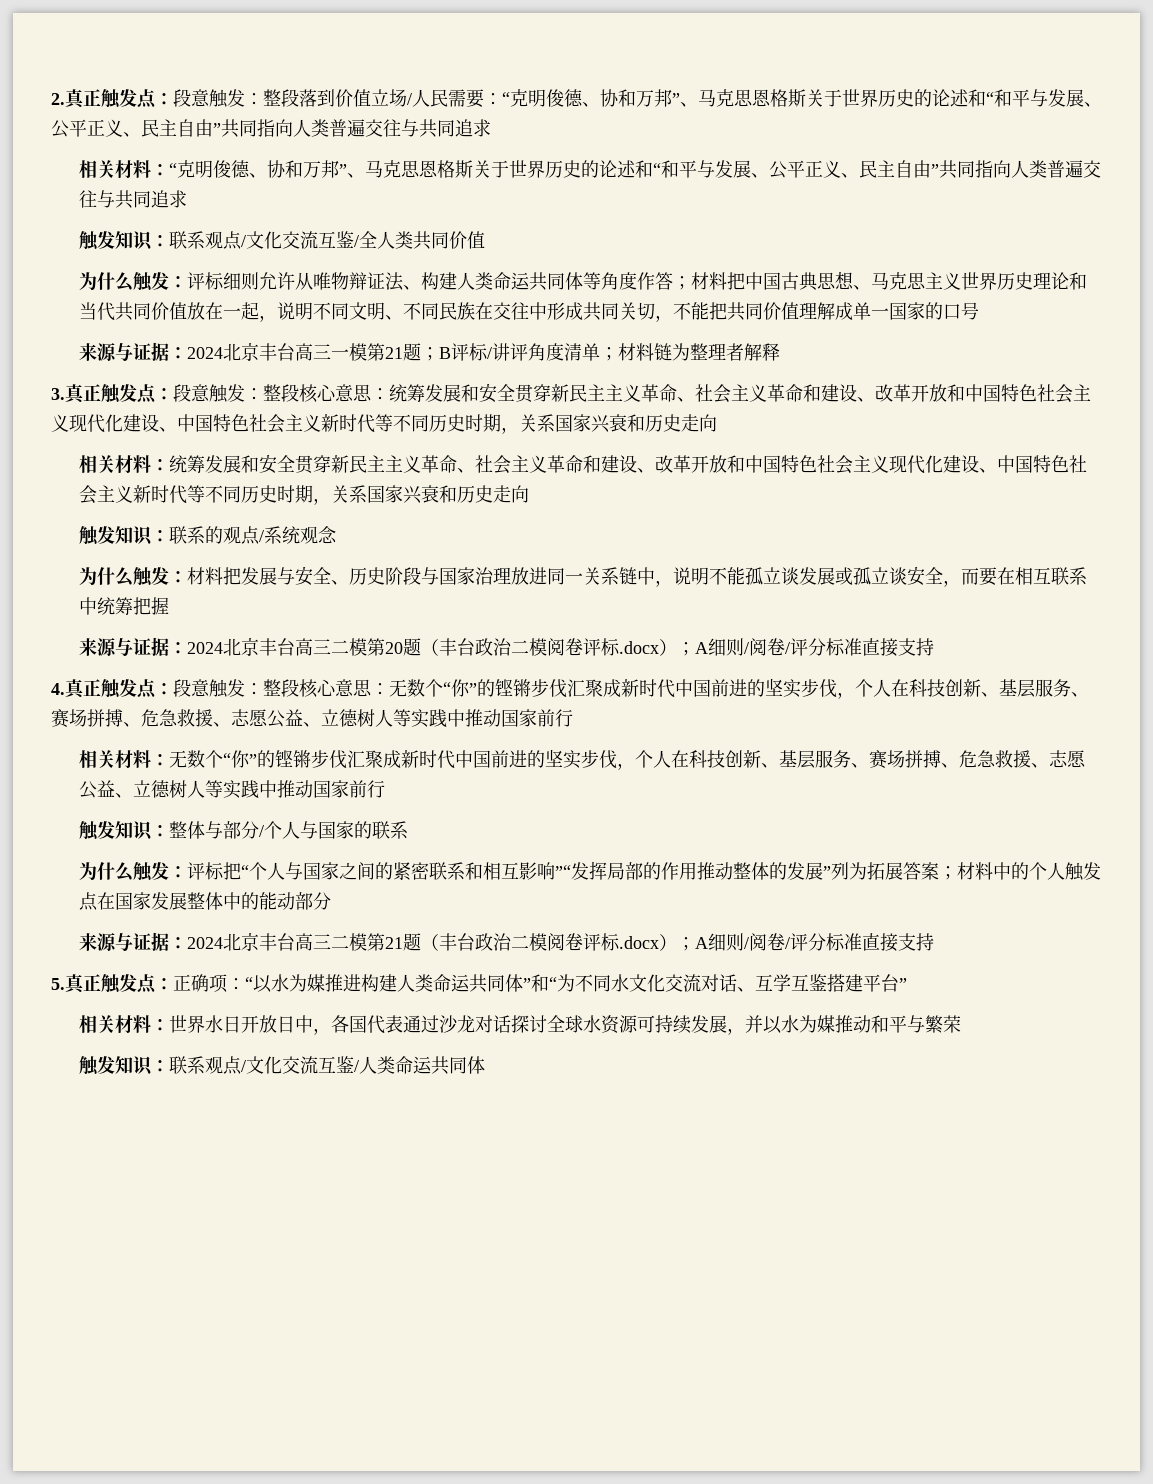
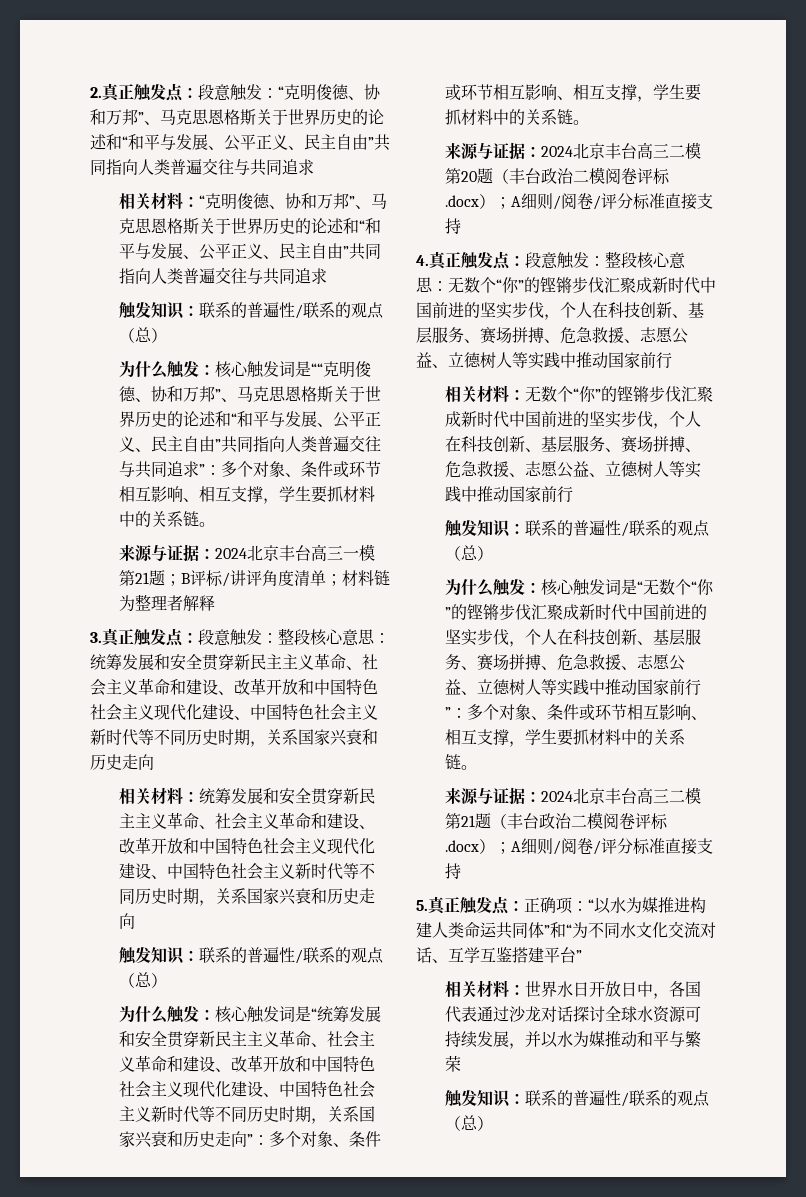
[263,89,502,108] 整段落到价值立场/人民需要： -> (278, 93) none
[205,231,486,250] [79,271,1088,292] [79,302,980,322] 观点/文化交流互鉴/全人类共同价值 // 为什么触发：评标细则允许从唯物辩证法、构建人类命运共同体等角度作答；材料把中国古典思想、马克思主义世界历史理论和当代共同价值放在一起，说明不同文明、不同民族在交往中形成共同关切，不能把共同价值理解成单一国家的口号 -> [230,302,384,319] [118,327,167,343] [118,361,371,379] [118,386,381,402] [118,411,381,428] [118,435,381,453] [118,461,381,478] [118,486,375,504] [118,511,215,527] 的普遍性/联系的观点（总） // 为什么触发：核心触发词是““克明俊德、协和万邦”、马克思恩格斯关于世界历史的论述和“和平与发展、公平正义、民主自由”共同指向人类普遍交往与共同追求”：多个对象、条件或环节相互影响、相互支撑，学生要抓材料中的关系链。
[223,526,338,545] [79,566,1088,587] [79,597,170,615] 观点/系统观念 // 为什么触发：材料把发展与安全、历史阶段与国家治理放进同一关系链中，说明不能孤立谈发展或孤立谈安全，而要在相互联系中统筹把握 -> [246,947,384,964] [118,972,167,988] [118,1006,381,1024] [118,1030,375,1048] [118,1055,375,1073] [118,1081,375,1098] [118,1106,375,1124] [118,1131,381,1148] [444,84,701,102] [444,109,589,126] 普遍性/联系的观点（总） // 为什么触发：核心触发词是“统筹发展和安全贯穿新民主主义革命、社会主义革命和建设、改革开放和中国特色社会主义现代化建设、中国特色社会主义新时代等不同历史时期，关系国家兴衰和历史走向”：多个对象、条件或环节相互影响、相互支撑，学生要抓材料中的关系链。
[169,821,409,839] [79,861,1102,882] [79,892,332,911] 整体与部分/个人与国家的联系 // 为什么触发：评标把“个人与国家之间的紧密联系和相互影响”“发挥局部的作用推动整体的发展”列为拓展答案；材料中的个人触发点在国家发展整体中的能动部分 -> [524,520,710,537] [444,545,493,561] [444,579,714,597] [444,604,707,621] [444,629,701,647] [444,654,685,671] [444,679,701,696] [444,704,707,721] [444,729,685,747] [444,754,477,770] 联系的普遍性/联系的观点（总） // 为什么触发：核心触发词是“无数个“你”的铿锵步伐汇聚成新时代中国前进的坚实步伐，个人在科技创新、基层服务、赛场拼搏、危急救援、志愿公益、立德树人等实践中推动国家前行”：多个对象、条件或环节相互影响、相互支撑，学生要抓材料中的关系链。
[205,1056,486,1075] 观点/文化交流互鉴/人类命运共同体 -> [556,1090,710,1107] [444,1115,493,1131] 的普遍性/联系的观点（总）

